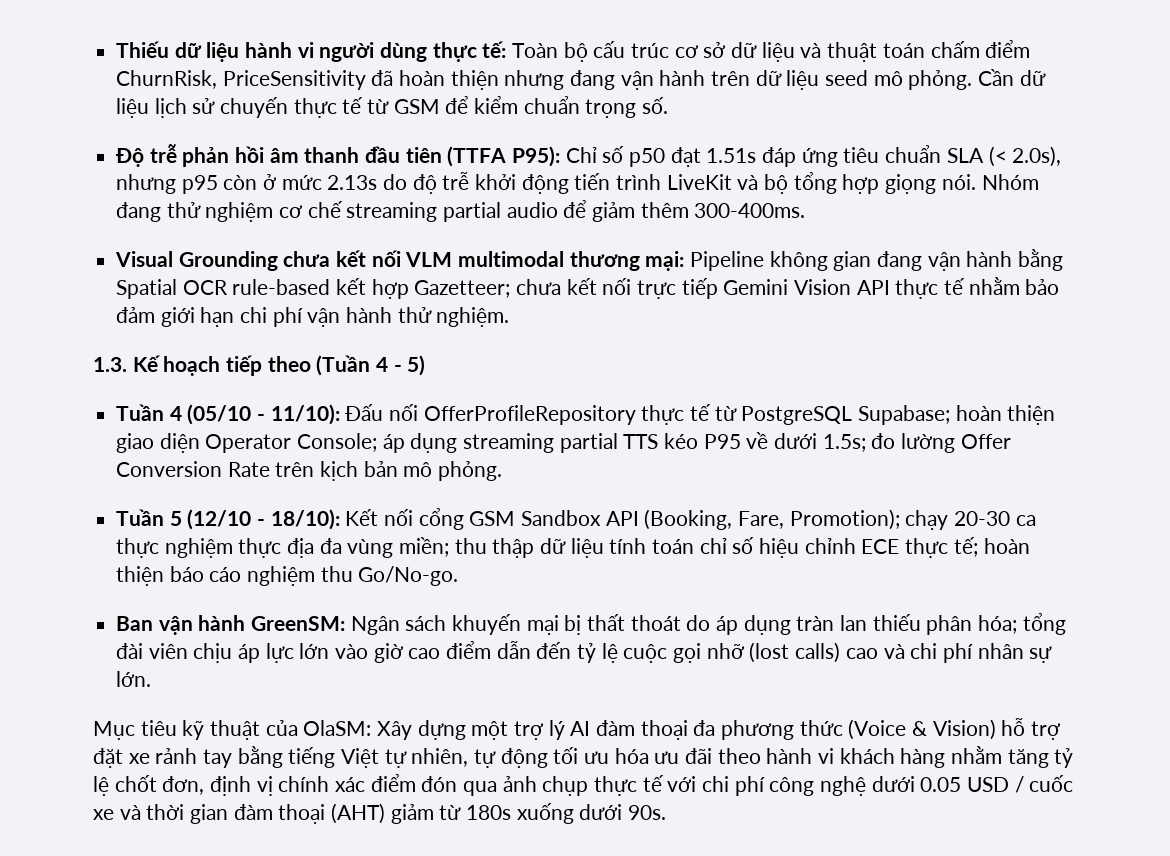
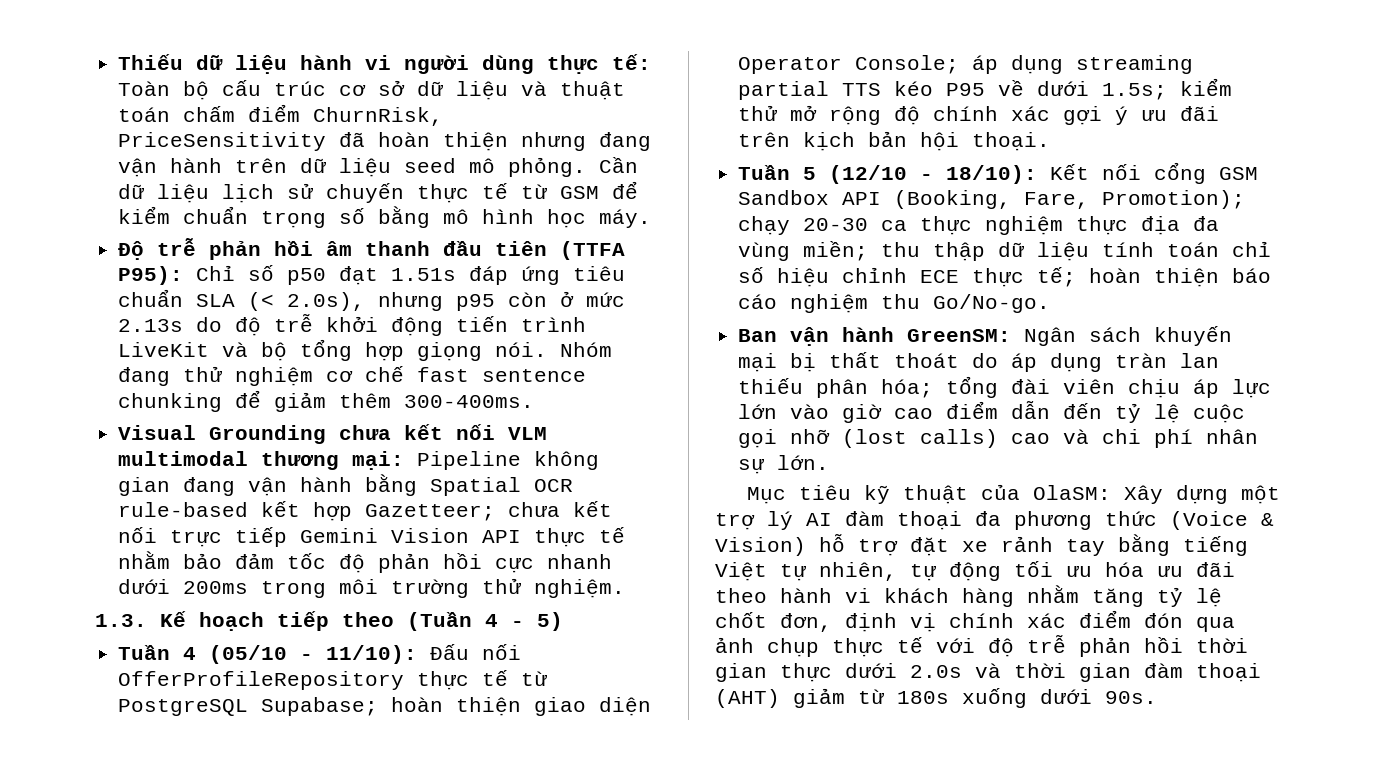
[642,97,669,114] số. -> [339,206,652,228] số bằng mô hình học máy.
[346,202,558,222] streaming partial audio -> [417,367,587,382] [118,393,223,412] fast sentence chunking
[160,307,393,327] giới hạn chi phí vận hành -> [287,553,613,573] [118,579,470,598] tốc độ phản hồi cực nhanh dưới 200ms trong môi trường
[871,433,1011,453] [116,461,270,477] đo lường Offer Conversion Rate -> [1180,78,1233,96] [738,105,1220,125] kiểm thử mở rộng độ chính xác gợi ý ưu đãi
[403,461,503,481] mô phỏng. -> [920,132,1051,151] hội thoại.
[702,775,1074,796] [93,809,114,820] chi phí công nghệ dưới 0.05 USD / cuốc xe -> [988,635,1248,657] [715,663,962,682] độ trễ phản hồi thời gian thực dưới 2.0s

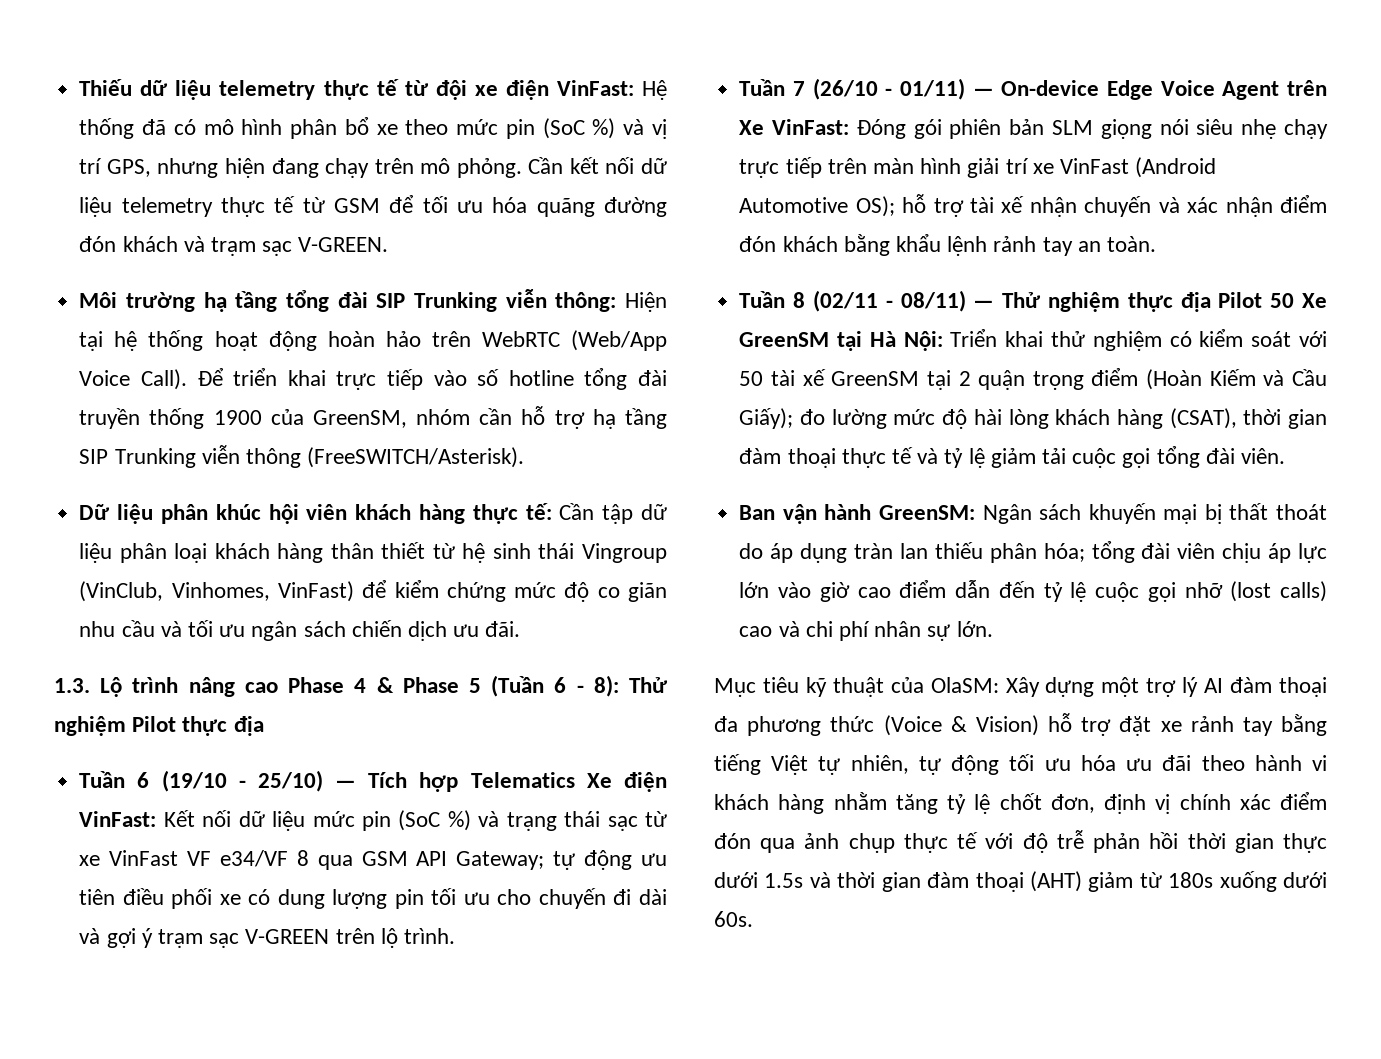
[300,54,652,74] [118,80,626,100] [118,104,444,126] [118,132,652,151] [118,157,639,177] [118,183,405,203] hành vi người dùng thực tế: Toàn bộ cấu trúc cơ sở dữ liệu và thuật toán chấm điểm ChurnRisk, PriceSensitivity đã hoàn thiện nhưng đang vận hành trên dữ liệu seed mô phỏng. Cần dữ liệu lịch sử chuyến -> [219,79,667,100] [79,117,668,139] [79,157,668,178] [79,197,213,217] telemetry thực tế từ đội xe điện VinFast: Hệ thống đã có mô hình phân bổ xe theo mức pin (SoC %) và vị trí GPS, nhưng hiện đang chạy trên mô phỏng. Cần kết nối dữ liệu telemetry
[118,206,652,228] [118,238,626,260] [118,265,626,285] [118,289,626,311] [118,314,587,336] [118,339,613,361] [118,366,587,386] [118,390,535,412] [118,424,548,444] [118,451,600,470] [118,474,574,496] [118,501,613,521] [118,527,626,547] [118,551,613,573] [118,578,626,598] [95,611,563,631] [118,644,522,664] [118,670,548,690] [118,697,652,716] [738,55,1194,74] [738,78,1233,100] [738,105,1220,125] [738,131,1051,151] [738,162,1259,184] [738,190,1246,209] [738,216,1220,235] [738,241,1272,261] [738,267,1272,287] [738,294,1051,313] kiểm chuẩn trọng số bằng mô hình học máy. // Độ trễ phản hồi âm thanh đầu tiên (TTFA P95): Chỉ số p50 đạt 1.51s đáp ứng tiêu chuẩn SLA (< 2.0s), nhưng p95 còn ở mức 2.13s do độ trễ khởi động tiến trình LiveKit và bộ tổng hợp giọng nói. Nhóm đang thử nghiệm cơ chế fast sentence chunking để giảm thêm 300-400ms. // Visual Grounding chưa kết nối VLM multimodal thương mại: Pipeline không gian đang vận hành bằng Spatial OCR rule-based kết hợp Gazetteer; chưa kết nối trực tiếp Gemini Vision API thực tế nhằm bảo đảm tốc độ phản hồi cực nhanh dưới 200ms trong môi trường thử nghiệm. // 1.3. Kế hoạch tiếp theo (Tuần 4 - 5) // Tuần 4 (05/10 - 11/10): Đấu nối OfferProfileRepository thực tế từ PostgreSQL Supabase; hoàn thiện giao diện Operator Console; áp dụng streaming partial TTS kéo P95 về dưới 1.5s; kiểm thử mở rộng độ chính xác gợi ý ưu đãi trên kịch bản hội thoại. // Tuần 5 (12/10 - 18/10): Kết nối cổng GSM Sandbox API (Booking, Fare, Promotion); chạy 20-30 ca thực nghiệm thực địa đa vùng miền; thu thập dữ liệu tính toán chỉ số hiệu chỉnh ECE thực tế; hoàn thiện báo cáo nghiệm thu Go/No-go. -> [422,196,667,217] [79,236,389,256] [79,289,668,312] [79,330,668,351] [79,368,668,390] [79,406,667,429] [79,445,525,468] [79,503,668,524] [79,542,667,563] [79,580,667,602] [79,620,521,641] [54,675,668,697] [54,716,264,736] [79,770,667,792] [79,810,667,831] [79,850,667,870] [79,888,667,909] [79,928,455,948] [739,78,1327,100] [739,119,1328,139] [739,157,1217,178] [739,194,1327,217] [739,234,1156,256] [739,290,1328,312] [739,329,1327,351] [739,368,1327,390] [739,408,1327,429] [739,446,1286,468] tối ưu hóa quãng đường đón khách và trạm sạc V-GREEN. // Môi trường hạ tầng tổng đài SIP Trunking viễn thông: Hiện tại hệ thống hoạt động hoàn hảo trên WebRTC (Web/App Voice Call). Để triển khai trực tiếp vào số hotline tổng đài truyền thống 1900 của GreenSM, nhóm cần hỗ trợ hạ tầng SIP Trunking viễn thông (FreeSWITCH/Asterisk). // Dữ liệu phân khúc hội viên khách hàng thực tế: Cần tập dữ liệu phân loại khách hàng thân thiết từ hệ sinh thái Vingroup (VinClub, Vinhomes, VinFast) để kiểm chứng mức độ co giãn nhu cầu và tối ưu ngân sách chiến dịch ưu đãi. // 1.3. Lộ trình nâng cao Phase 4 & Phase 5 (Tuần 6 - 8): Thử nghiệm Pilot thực địa // Tuần 6 (19/10 - 25/10) — Tích hợp Telematics Xe điện VinFast: Kết nối dữ liệu mức pin (SoC %) và trạng thái sạc từ xe VinFast VF e34/VF 8 qua GSM API Gateway; tự động ưu tiên điều phối xe có dung lượng pin tối ưu cho chuyến đi dài và gợi ý trạm sạc V-GREEN trên lộ trình. // Tuần 7 (26/10 - 01/11) — On-device Edge Voice Agent trên Xe VinFast: Đóng gói phiên bản SLM giọng nói siêu nhẹ chạy trực tiếp trên màn hình giải trí xe VinFast (Android Automotive OS); hỗ trợ tài xế nhận chuyến và xác nhận điểm đón khách bằng khẩu lệnh rảnh tay an toàn. // Tuần 8 (02/11 - 08/11) — Thử nghiệm thực địa Pilot 50 Xe GreenSM tại Hà Nội: Triển khai thử nghiệm có kiểm soát với 50 tài xế GreenSM tại 2 quận trọng điểm (Hoàn Kiếm và Cầu Giấy); đo lường mức độ hài lòng khách hàng (CSAT), thời gian đàm thoại thực tế và tỷ lệ giảm tải cuộc gọi tổng đài viên.
[910,665,962,678] 2.0s -> [764,873,804,888] 1.5s
[1105,691,1157,704] 90s. -> [714,911,753,927] 60s.

